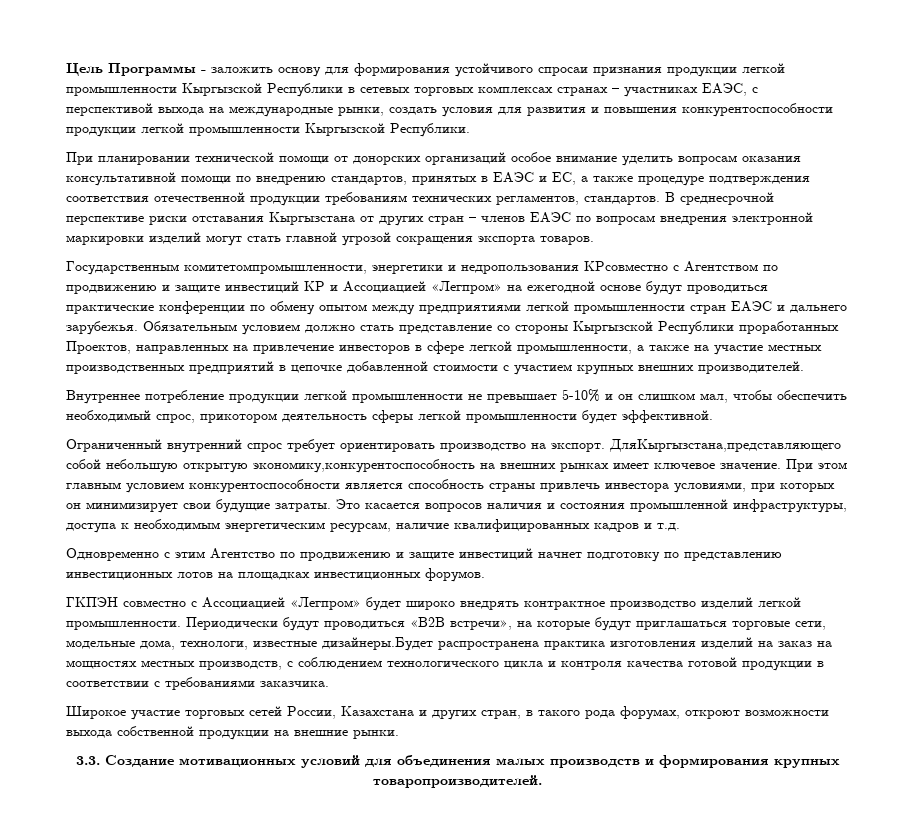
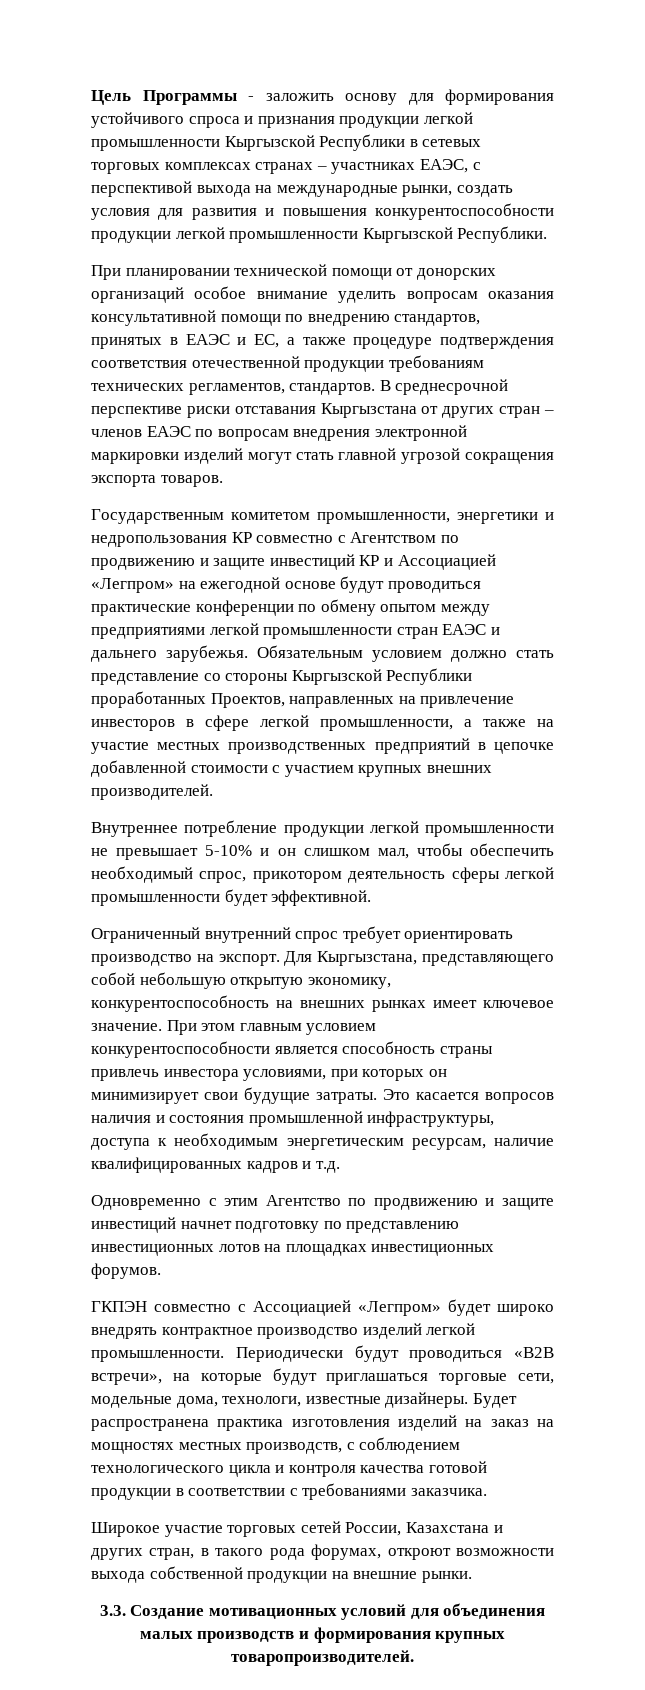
[538,67,588,76] спросаи -> [188,116,254,128] спроса и
[184,264,367,274] комитетомпромышленности, -> [231,512,450,524] комитетом промышленности,
[584,261,668,271] КРсовместно -> [231,532,334,543] КР совместно
[609,439,841,452] ДляКыргызстана,представляющего -> [284,951,554,966] Для Кыргызстана, представляющего
[253,459,475,473] экономику,конкурентоспособность -> [307,977,391,989] [91,995,269,1012] экономику, конкурентоспособность
[322,637,433,651] дизайнеры.Будет -> [385,1392,517,1408] дизайнеры. Будет

